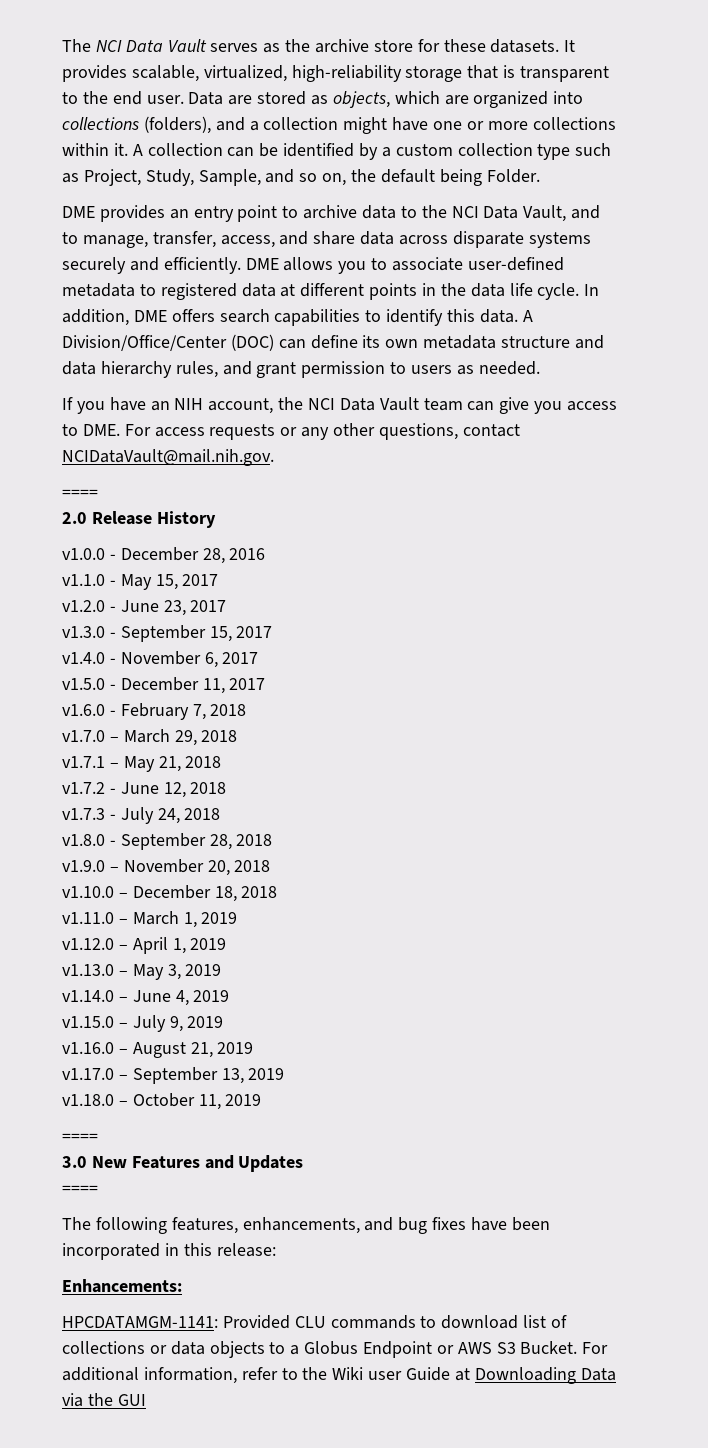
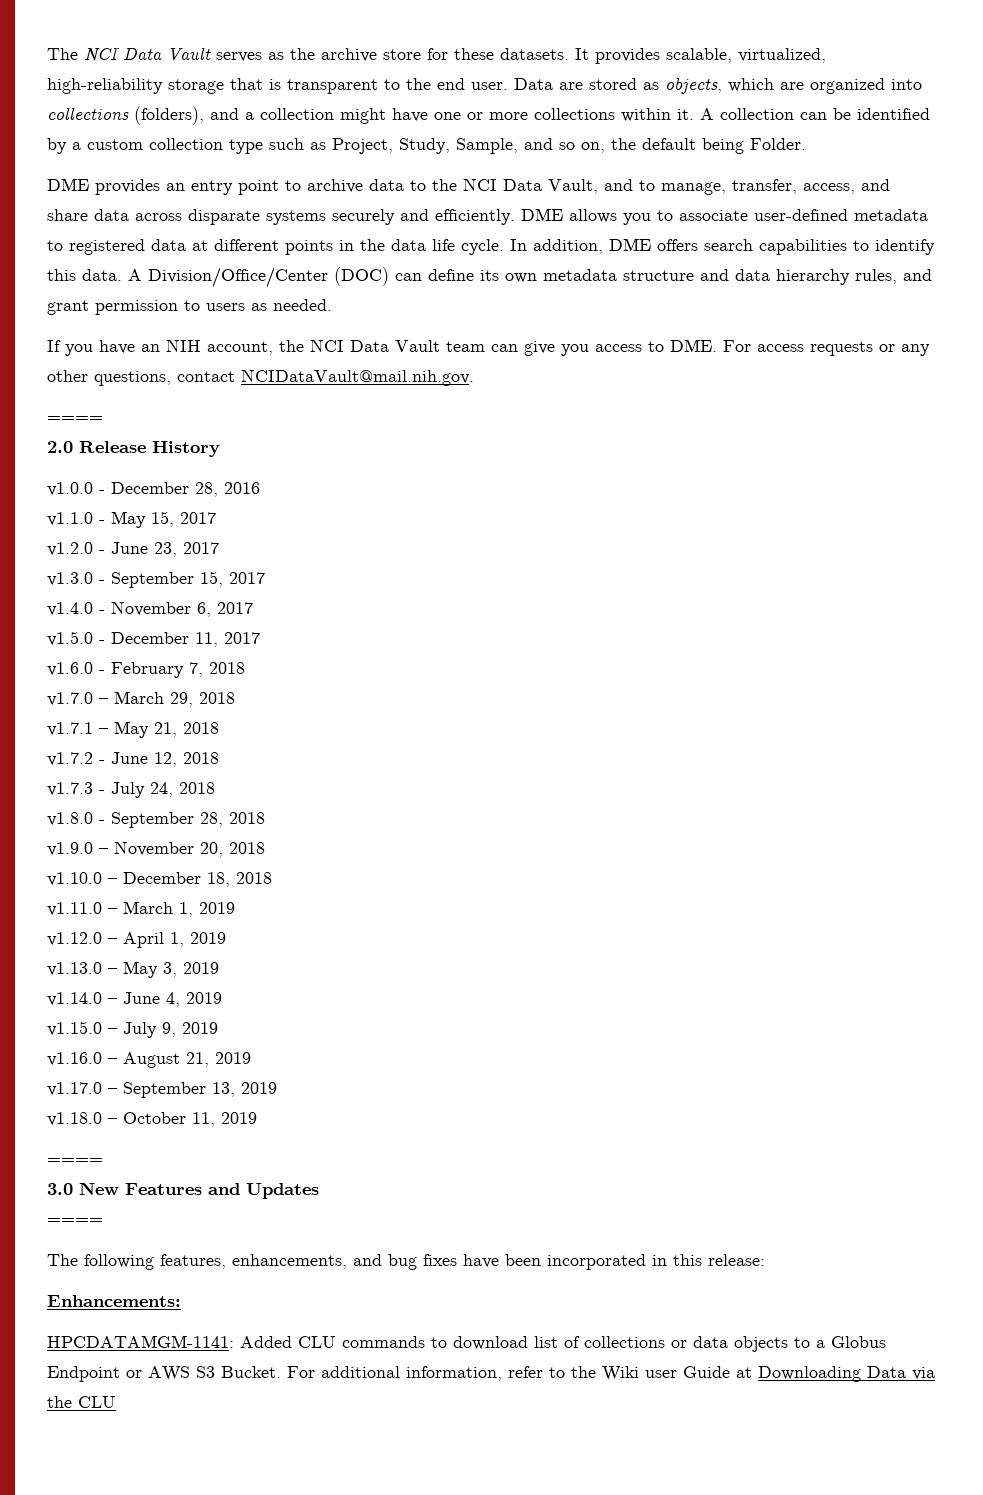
[222,1315,290,1329] Provided -> [240,1336,292,1348] Added
[117,1394,146,1406] GUI -> [78,1396,116,1408] CLU

